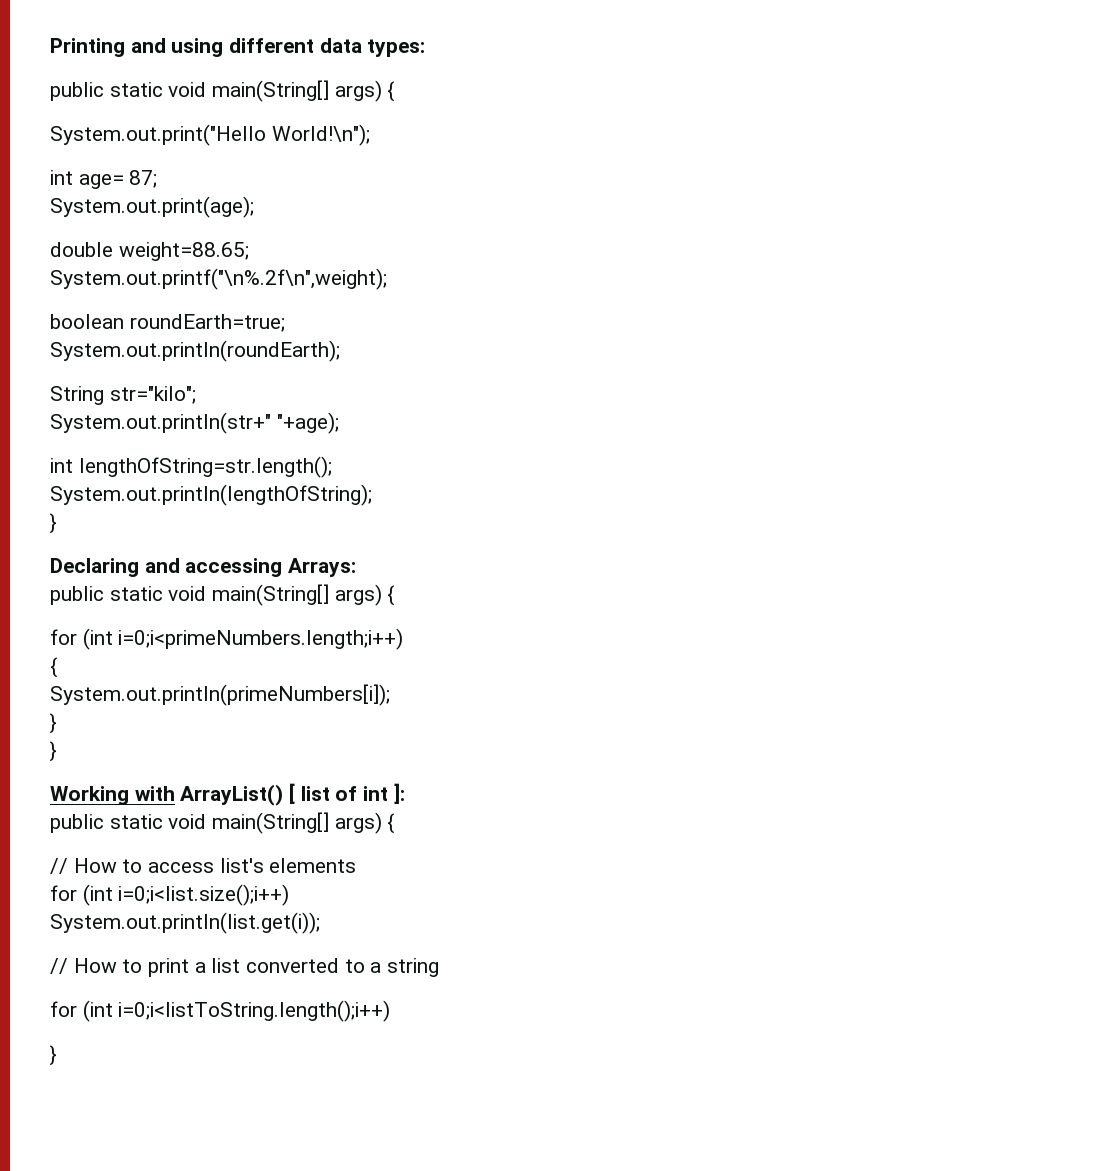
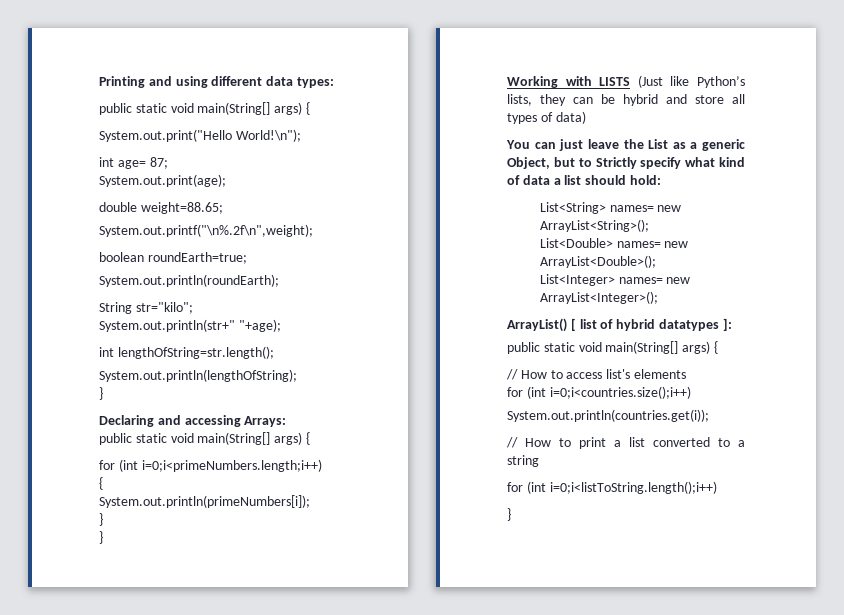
(175, 793) none -> [599,75,745,88] [507,94,745,106] [507,111,586,124] [506,139,745,151] [507,157,745,169] [507,175,661,185] [539,202,682,214] [539,219,649,232] [539,238,689,248] [539,255,656,268] [539,274,691,286] [539,291,658,304] LISTS (Just like Python’s lists, they can be hybrid and store all types of data) // You can just leave the List as a generic Object, but to Strictly specify what kind of data a list should hold: // List<String> names= new ArrayList<String>(); // List<Double> names= new ArrayList<Double>(); // List<Integer> names= new ArrayList<Integer>(); //
[363,786,389,801] int -> [616,319,719,331] hybrid datatypes
[118,884,290,906] [50,912,320,934] i=0;i<list.size();i++) // System.out.println(list.get(i)); -> [549,386,691,399] [507,409,709,422] i=0;i<countries.size();i++) // System.out.println(countries.get(i));

